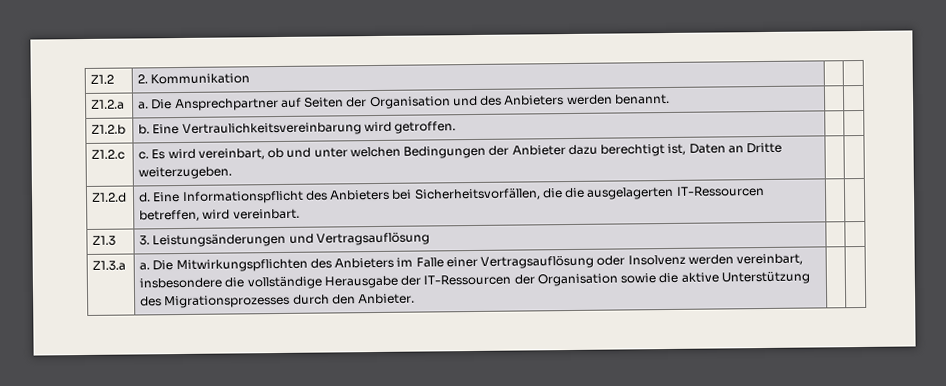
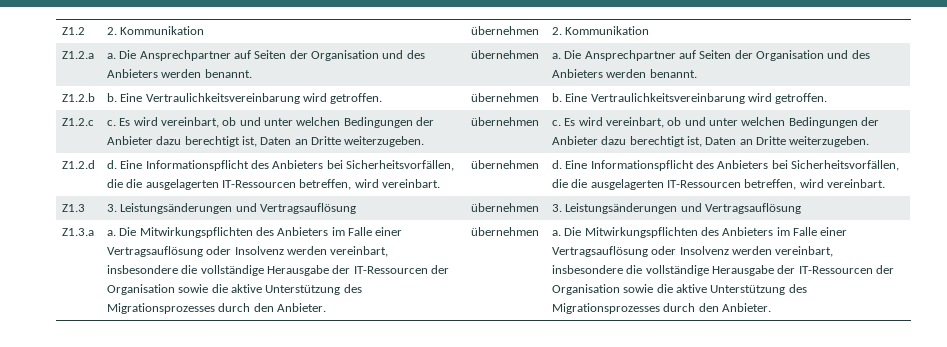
(251, 79) | -> [470,26,539,35] [551,26,650,35] übernehmen | 2. Kommunikation
(670, 99) | -> [470,50,539,59] [551,50,870,61] [551,69,697,78] übernehmen | a. Die Ansprechpartner auf Seiten der Organisation und des Anbieters werden benannt.
(457, 127) | -> [470,93,539,102] [551,93,828,104] übernehmen | b. Eine Vertraulichkeitsvereinbarung wird getroffen.
(233, 173) | -> [470,117,539,126] [551,117,880,128] [551,136,870,147] übernehmen | c. Es wird vereinbart, ob und unter welchen Bedingungen der Anbieter dazu berechtigt ist, Daten an Dritte weiterzugeben.
(300, 214) | -> [470,160,539,169] [551,160,900,171] [551,179,886,190] übernehmen | d. Eine Informationspflicht des Anbieters bei Sicherheitsvorfällen, die die ausgelagerten IT-Ressourcen betreffen, wird vereinbart.
(430, 238) | -> [470,203,539,212] [551,203,801,214] übernehmen | 3. Leistungsänderungen und Vertragsauflösung
(416, 299) | -> [470,227,539,236] [551,227,848,238] [551,246,834,257] [551,265,895,276] [551,284,807,295] [551,303,771,314] übernehmen | a. Die Mitwirkungspflichten des Anbieters im Falle einer Vertragsauflösung oder Insolvenz werden vereinbart, insbesondere die vollständige Herausgabe der IT-Ressourcen der Organisation sowie die aktive Unterstützung des Migrationsprozesses durch den Anbieter.

